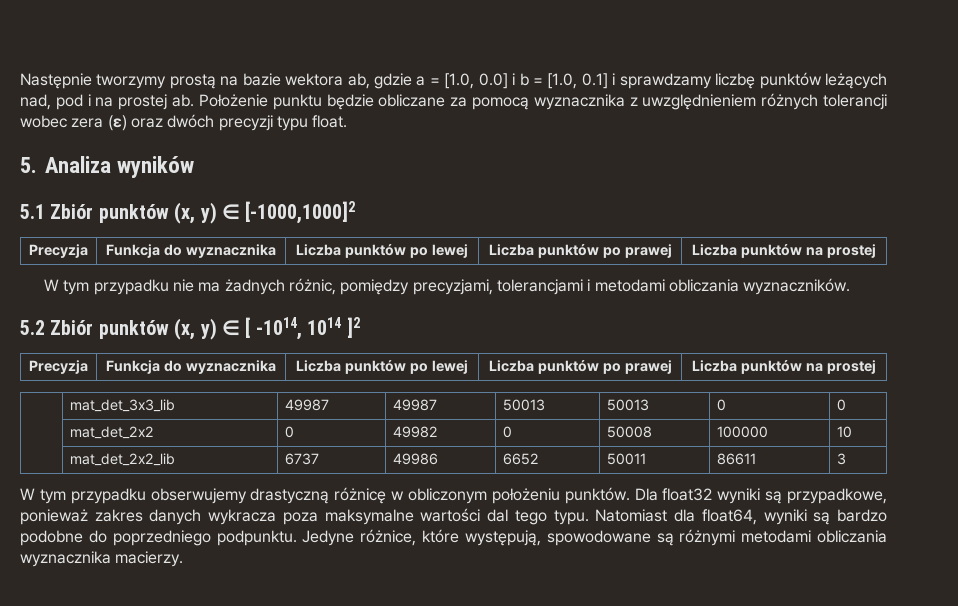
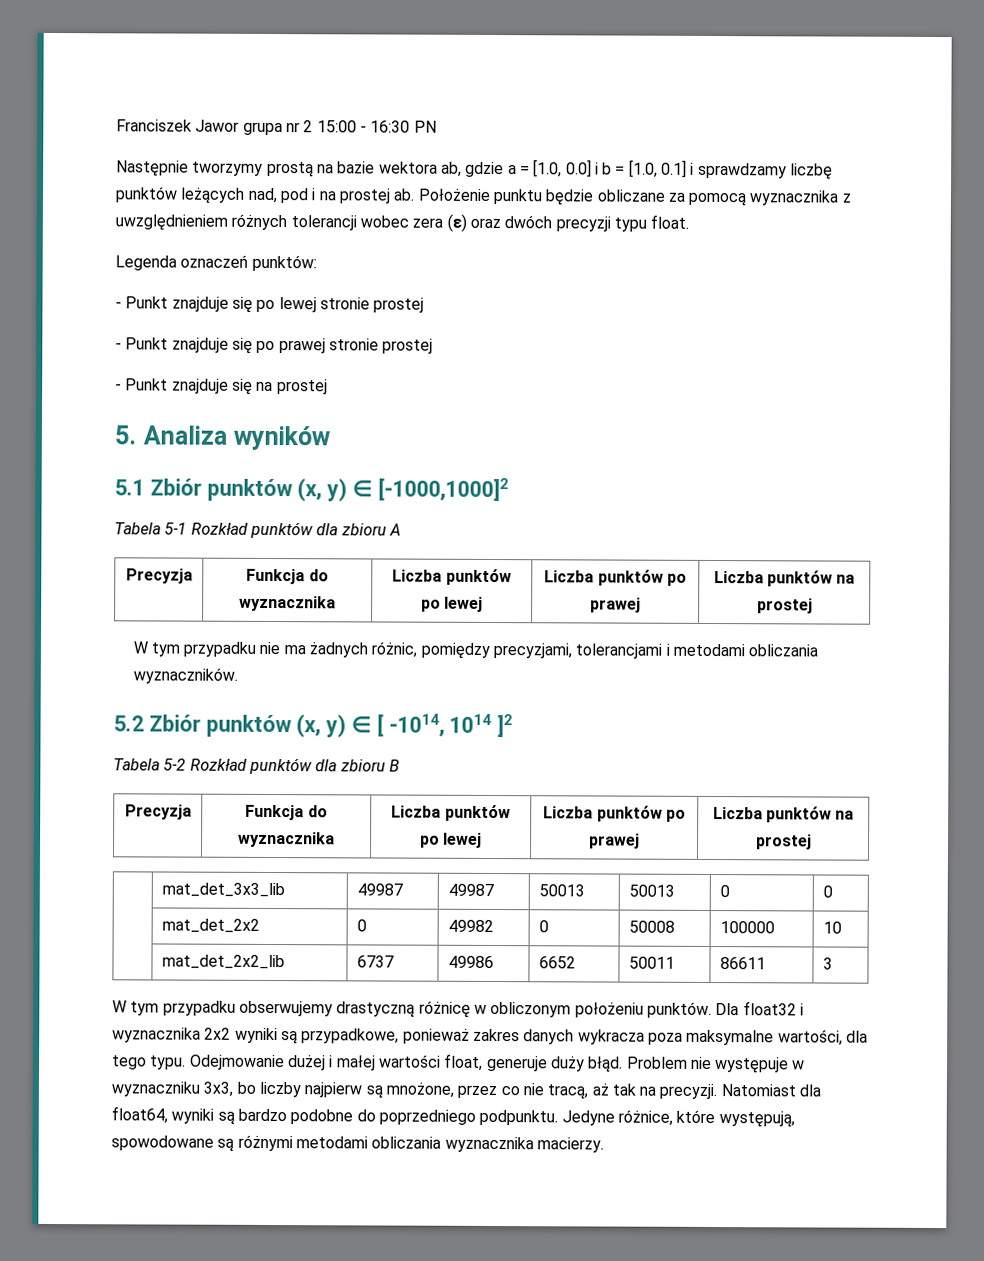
(20, 81) none -> [116,119,437,136] Franciszek Jawor grupa nr 2 15:00 - 16:30 PN //
(348, 121) none -> [115,254,317,272] [115,296,425,313] [115,337,434,354] [115,378,328,395] // Legenda oznaczeń punktów: // - Punkt znajduje się po lewej stronie prostej // - Punkt znajduje się po prawej stronie prostej // - Punkt znajduje się na prostej
(356, 212) none -> [114,521,401,539] // Tabela 5-1 Rozkład punktów dla zbioru A
(360, 327) none -> [113,757,400,775] // Tabela 5-2 Rozkład punktów dla zbioru B
(713, 494) none -> [799,1003,804,1016] [112,1027,232,1043] i wyznacznika 2x2
[420,508,589,525] wartości dal tego typu. -> [777,1029,868,1046] [112,1053,806,1074] [111,1081,718,1100] wartości, dla tego typu. Odejmowanie dużej i małej wartości float, generuje duży błąd. Problem nie występuje w wyznaczniku 3x3, bo liczby najpierw są mnożone, przez co nie tracą, aż tak na precyzji.

